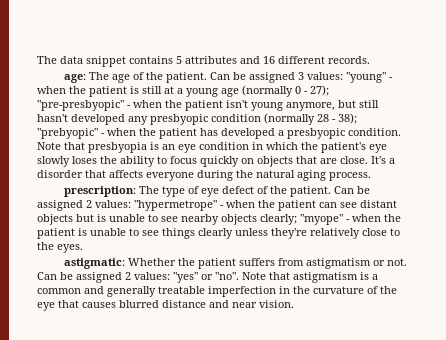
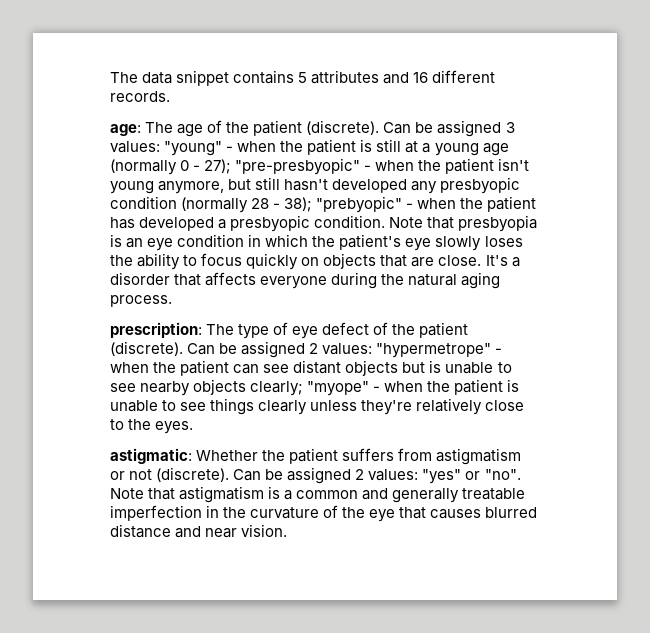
[165,72,207,83] patient. -> [253,120,380,136] patient (discrete).
[289,186,331,197] patient. -> [419,322,469,338] [110,341,183,356] patient (discrete).
[386,258,407,266] not. -> [129,467,230,482] not (discrete).

